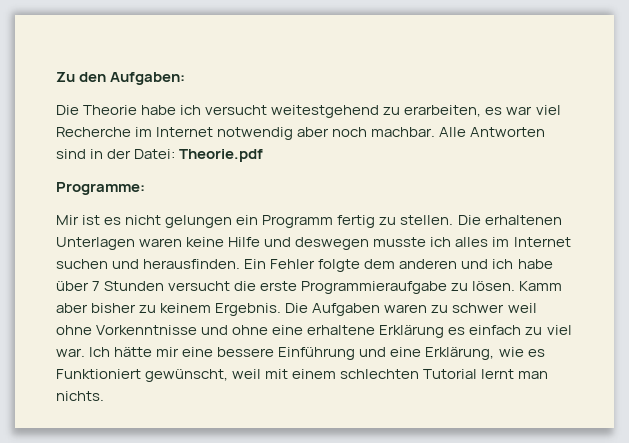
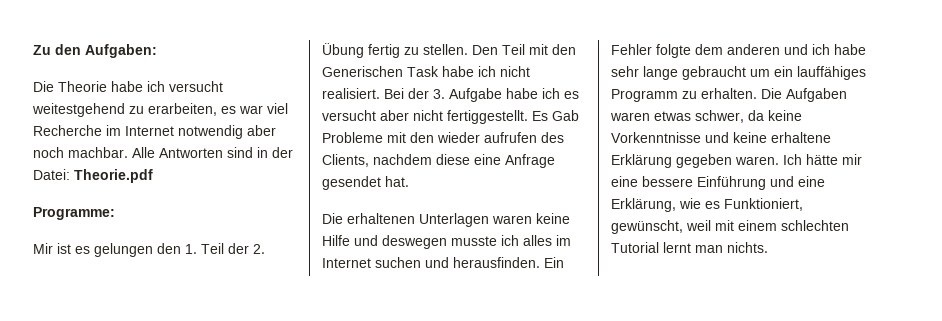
[125,215,454,228] nicht gelungen ein Programm fertig zu stellen. -> [94,243,265,257] [322,43,576,58] [322,66,530,77] [322,88,579,102] [322,110,579,124] [322,132,564,143] [322,154,555,168] [322,176,409,190] gelungen den 1. Teil der 2. Übung fertig zu stellen. Den Teil mit den Generischen Task habe ich nicht realisiert. Bei der 3. Aufgabe habe ich es versucht aber nicht fertiggestellt. Es Gab Probleme mit den wieder aufrufen des Clients, nachdem diese eine Anfrage gesendet hat. //
[56,281,563,294] [56,303,537,316] [56,325,572,338] [56,348,85,357] über 7 Stunden versucht die erste Programmieraufgabe zu lösen. Kamm aber bisher zu keinem Ergebnis. Die Aufgaben waren zu schwer weil ohne Vorkenntnisse und ohne eine erhaltene Erklärung es einfach zu viel war. -> [611,66,866,80] [611,88,847,102] [610,110,802,123] [611,132,831,143] [611,154,779,168] sehr lange gebraucht um ein lauffähiges Programm zu erhalten. Die Aufgaben waren etwas schwer, da keine Vorkenntnisse und keine erhaltene Erklärung gegeben waren.
[56,369,141,379] Funktioniert -> [724,198,803,211] Funktioniert,

